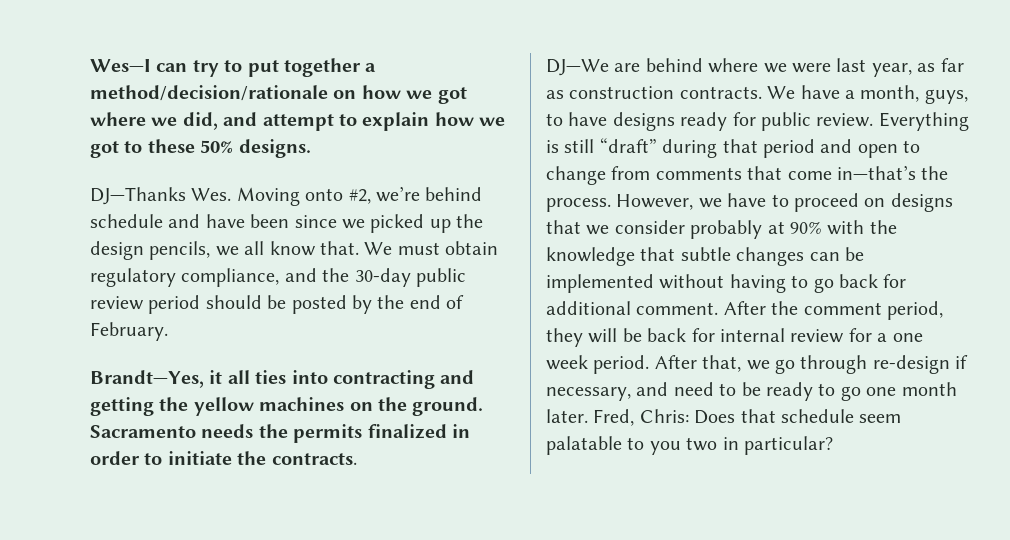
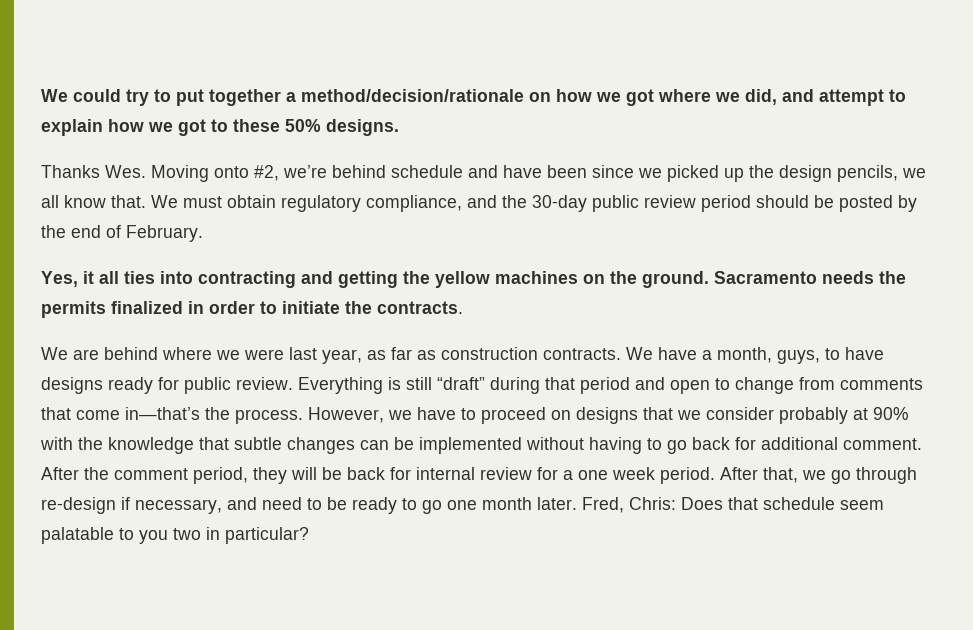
[90,59,188,72] Wes—I can -> [41,89,121,102] We could
[90,187,186,205] DJ—Thanks -> [41,165,100,178] Thanks
[90,370,204,388] Brandt—Yes, -> [41,271,78,287] Yes,
[546,59,609,76] DJ—We -> [41,347,68,360] We

